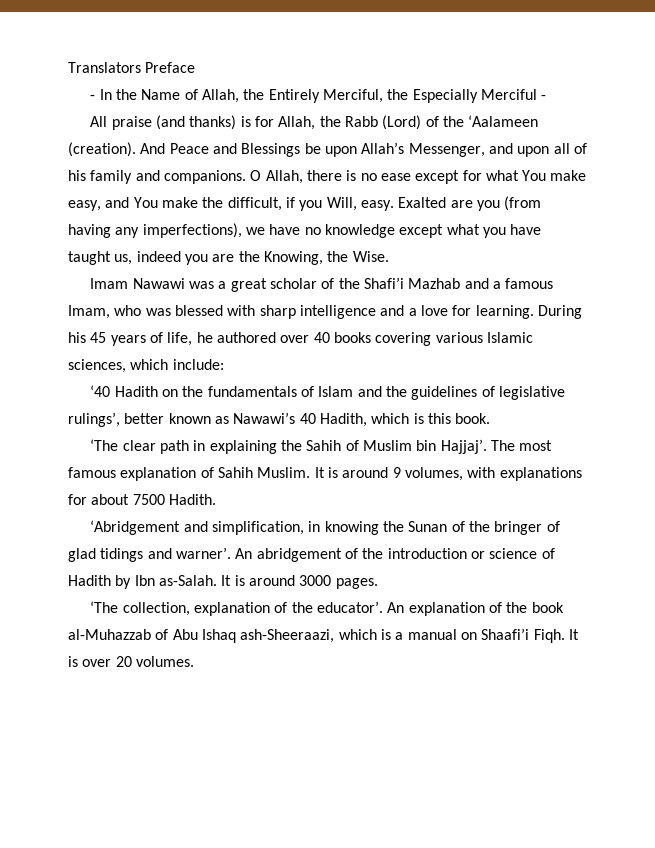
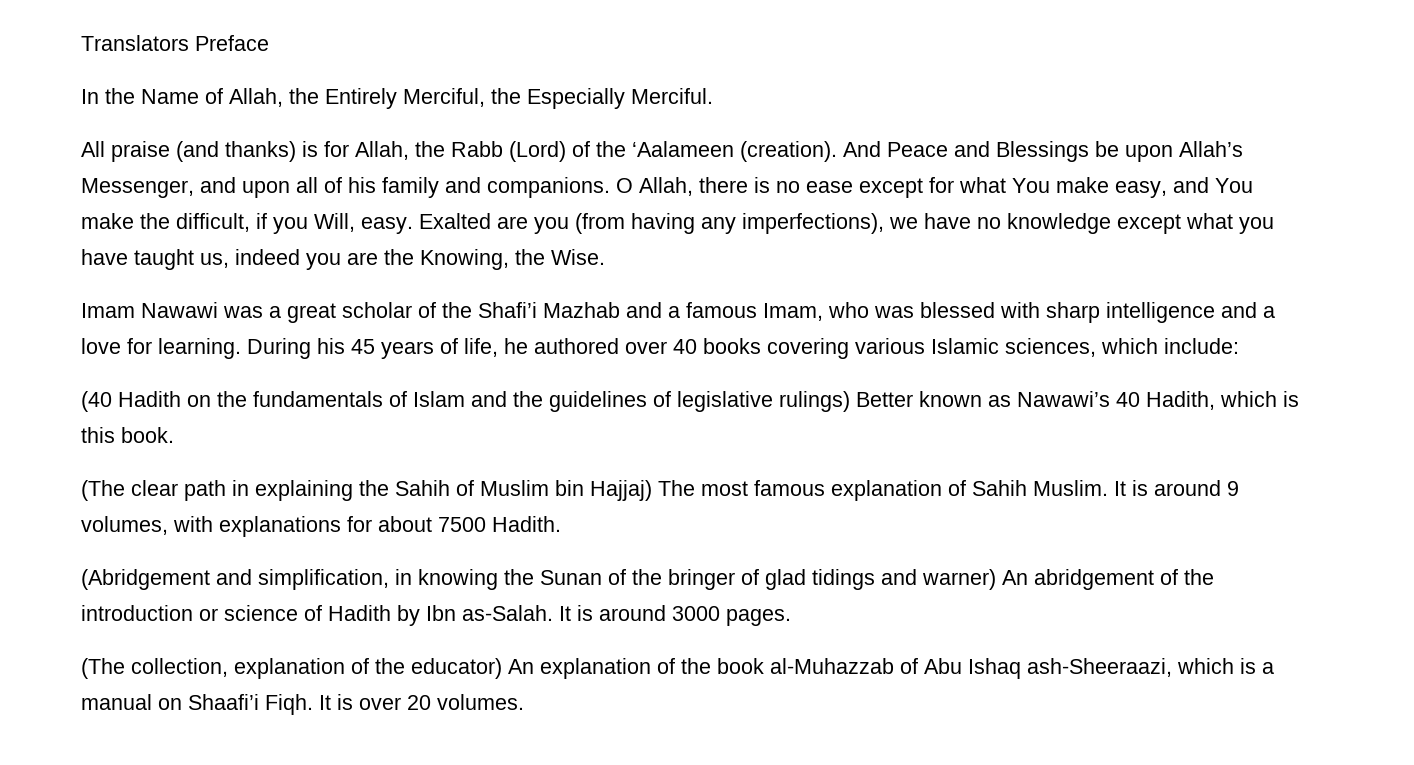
[90,95,96,100] - -> (269, 43) none
[480,89,547,100] Merciful - -> [631,88,713,104] Merciful.
[90,385,111,397] ‘40 -> [81,391,112,412] (40
[68,412,165,427] rulings’, better -> [779,391,913,412] rulings) Better
[90,439,119,451] ‘The -> [81,480,125,501] (The
[440,439,487,454] Hajjaj’. -> [590,480,652,501] Hajjaj)
[90,520,181,535] ‘Abridgement -> [81,569,210,590] (Abridgement
[175,547,231,559] warner’. -> [922,569,996,590] warner)
[90,601,119,613] ‘The -> [81,658,125,679] (The
[316,601,383,613] educator’. -> [411,658,502,679] educator)

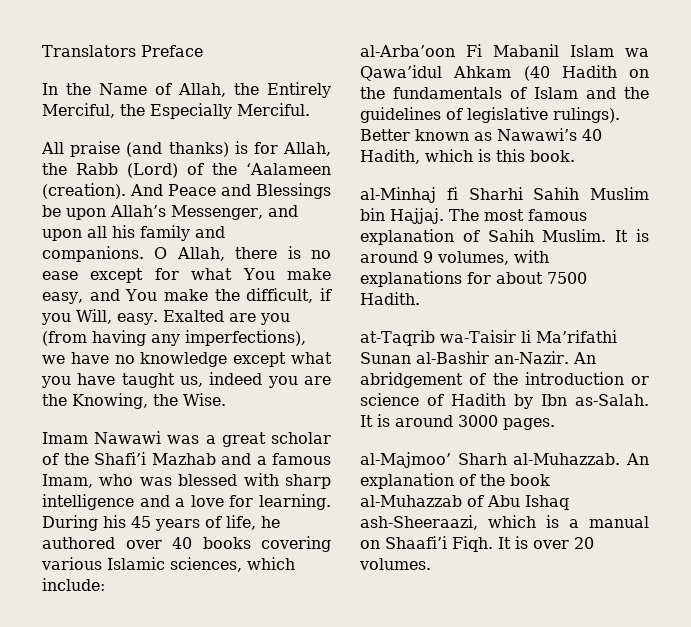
[324,177,342,193] of -> (107, 232) none
(1239, 346) none -> [360,44,649,57] [360,65,512,81] al-Arba’oon Fi Mabanil Islam wa Qawa’idul Ahkam
[779,391,850,412] rulings) -> [553,107,620,123] rulings).
[81,480,474,501] (The clear path in explaining the Sahih of -> [360,187,580,203] al-Minhaj fi Sharhi Sahih
[590,480,652,501] Hajjaj) -> [390,208,444,224] Hajjaj.
[81,569,996,590] (Abridgement and simplification, in knowing the Sunan of the bringer of glad tidings and warner) -> [360,330,617,346] [360,351,569,364] at-Taqrib wa-Taisir li Ma’rifathi Sunan al-Bashir an-Nazir.
[81,658,502,679] (The collection, explanation of the educator) -> [360,452,621,468] al-Majmoo’ Sharh al-Muhazzab.

